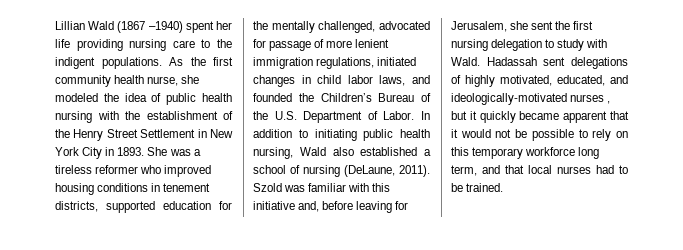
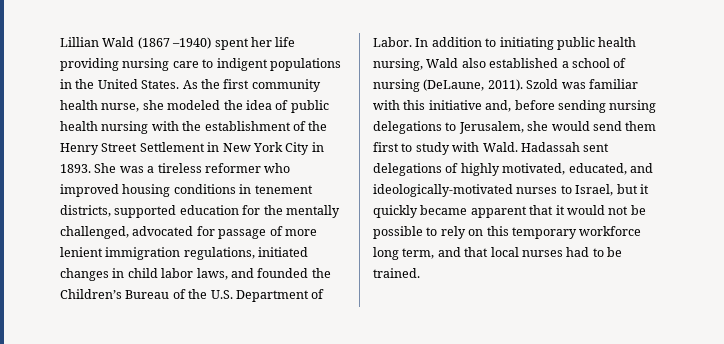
[216,39,232,48] [55,57,162,69] the indigent populations. -> [216,58,341,71] [60,79,180,89] indigent populations in the United States.
[356,201,409,213] [451,21,594,32] [451,39,543,51] leaving for Jerusalem, she sent the first nursing delegation -> [557,100,657,113] [373,121,657,134] [373,142,399,152] sending nursing delegations to Jerusalem, she would send them first
[607,101,611,104] , -> [560,184,614,196] to Israel,

